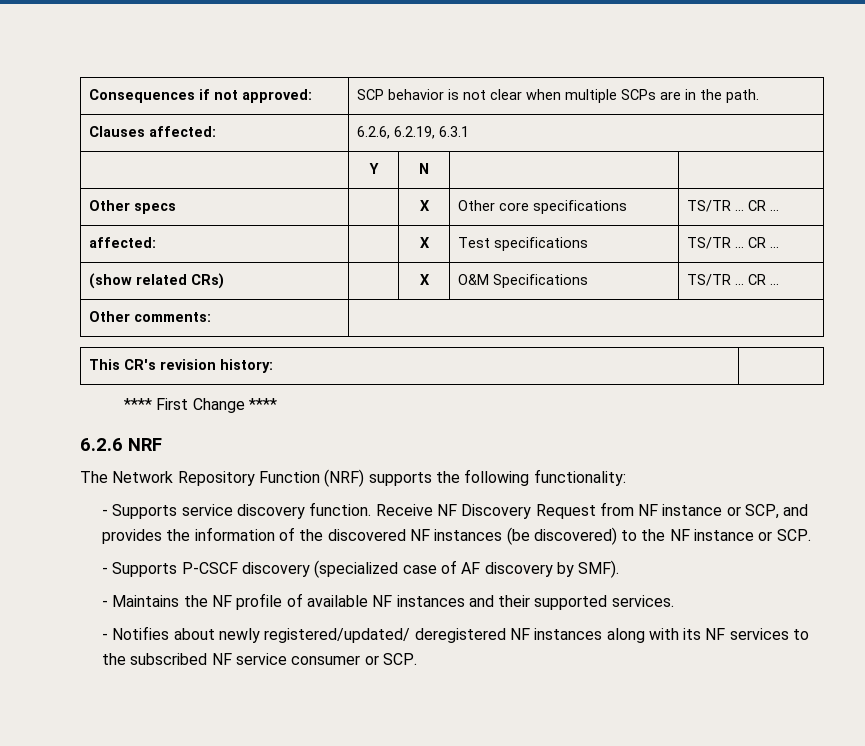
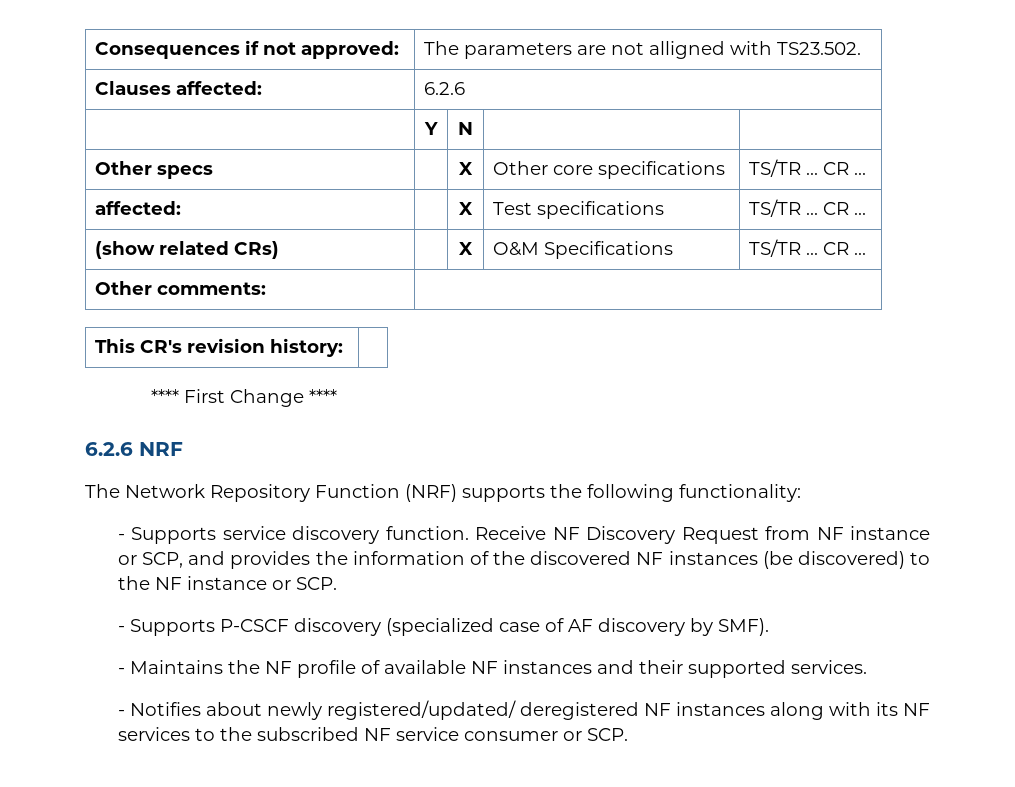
[357,89,760,103] SCP behavior is not clear when multiple SCPs are in the path. -> [423,41,861,59] The parameters are not alligned with TS23.502.
[357,126,470,139] 6.2.6, 6.2.19, 6.3.1 -> [423,82,465,95] 6.2.6

